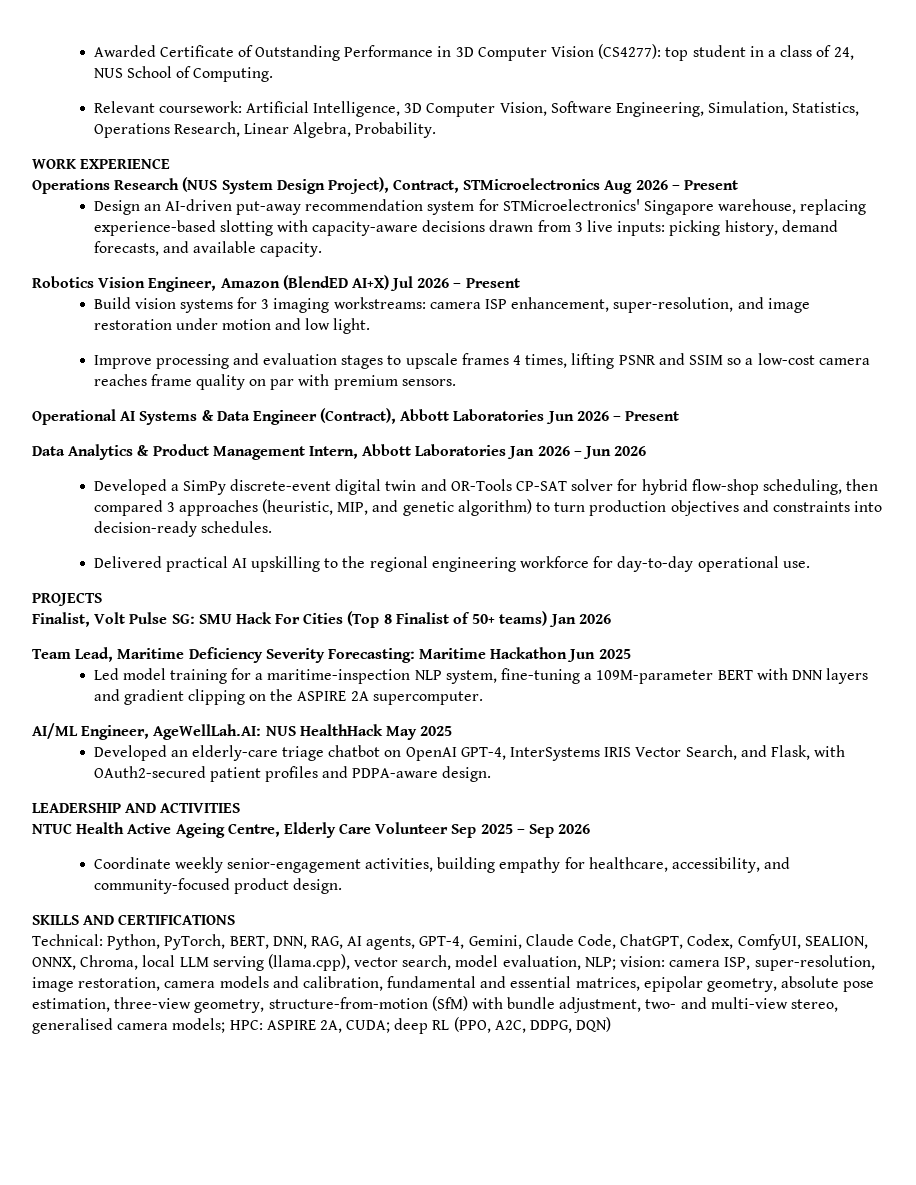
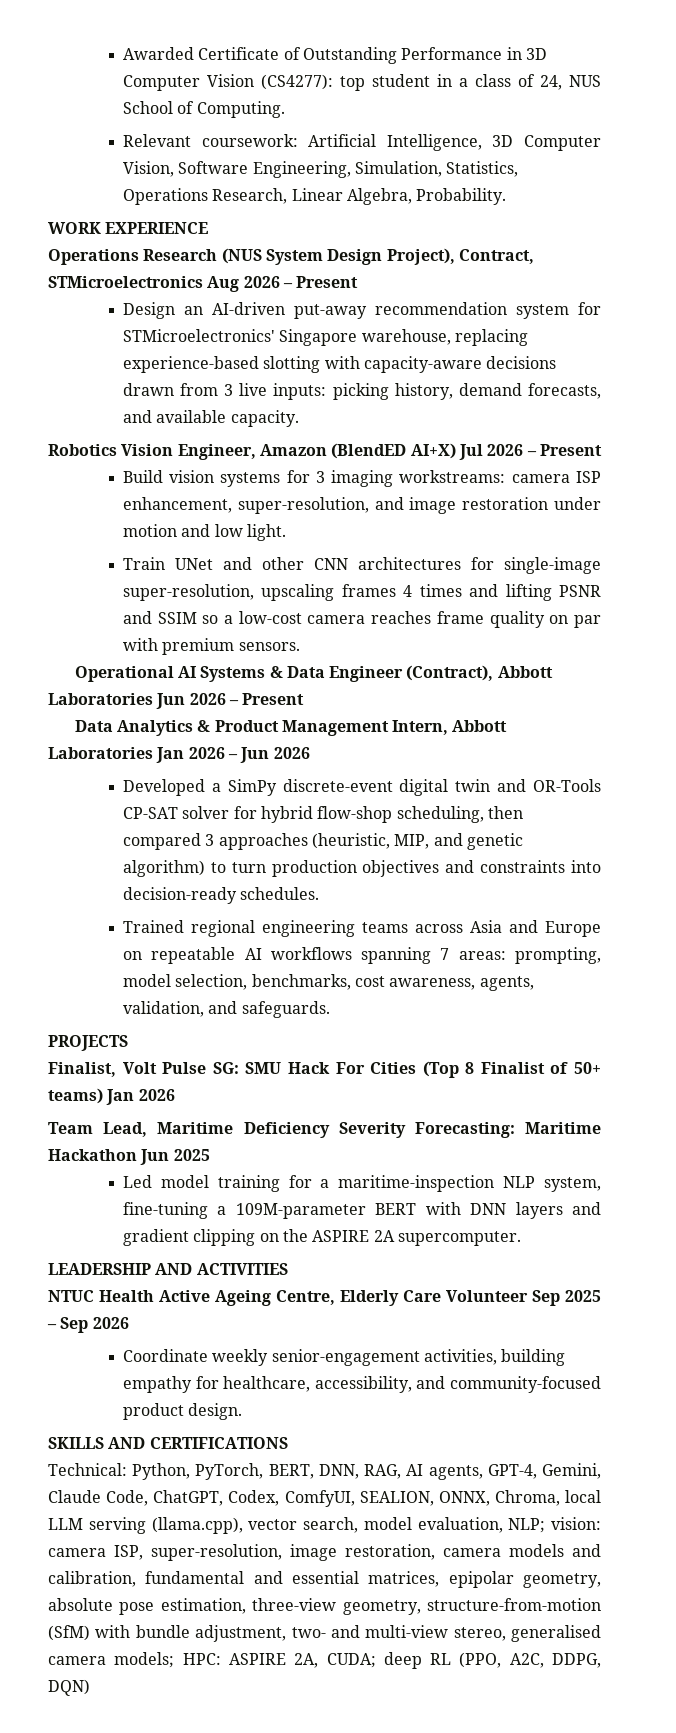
[93,353,568,369] Improve processing and evaluation stages to upscale frames 4 times, -> [122,557,601,574] [122,584,499,601] Train UNet and other CNN architectures for single-image super-resolution, upscaling frames 4 times and
[93,556,810,572] Delivered practical AI upskilling to the regional engineering workforce for day-to-day operational use. -> [122,920,601,937] [122,947,602,964] [122,974,534,991] [122,1001,330,1018] Trained regional engineering teams across Asia and Europe on repeatable AI workflows spanning 7 areas: prompting, model selection, benchmarks, cost awareness, agents, validation, and safeguards.
[32,723,453,740] [93,745,846,761] [93,766,492,782] // AI/ML Engineer, AgeWellLah.AI: NUS HealthHack May 2025 // Developed an elderly-care triage chatbot on OpenAI GPT-4, InterSystems IRIS Vector Search, and Flask, with OAuth2-secured patient profiles and PDPA-aware design. -> (521, 1238) none

